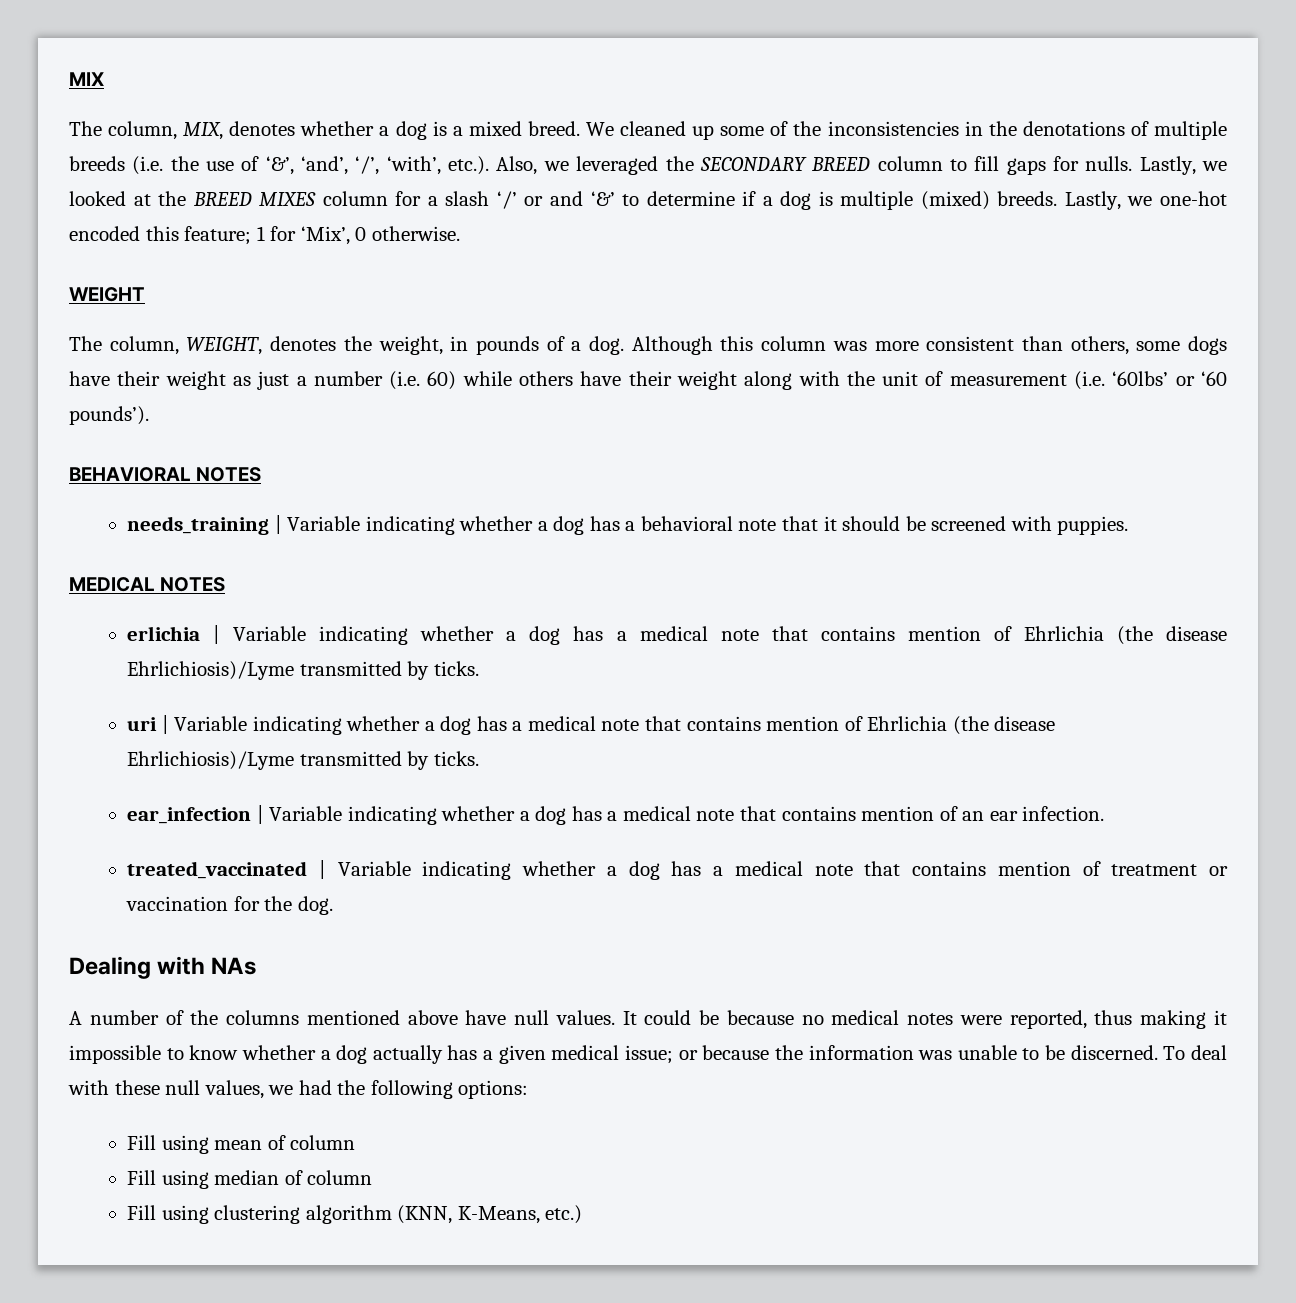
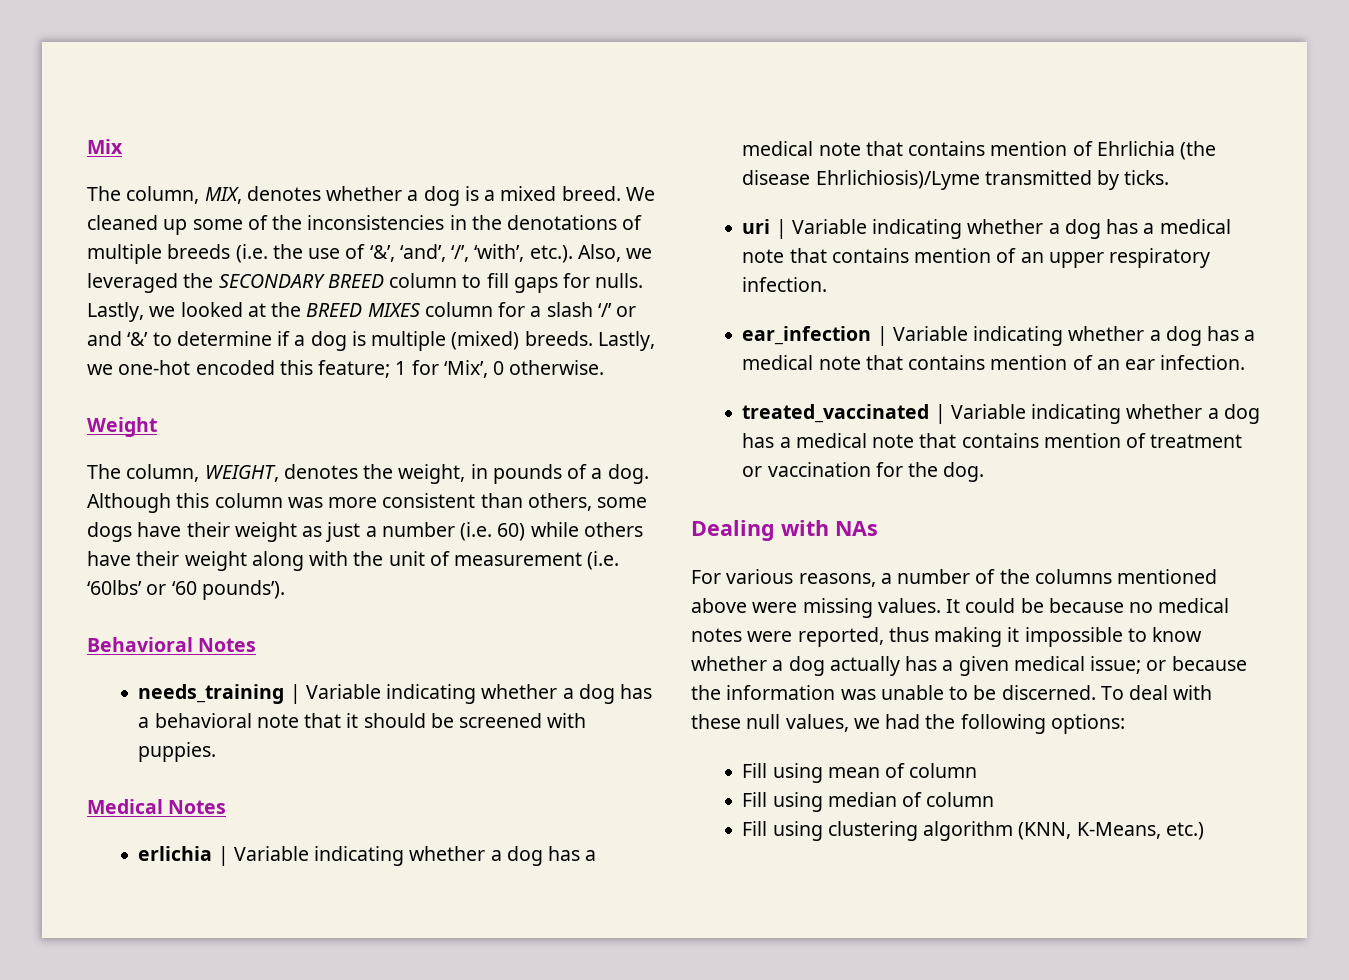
[69,72,104,86] MIX -> [87,139,123,154] Mix
[69,287,145,302] WEIGHT -> [87,417,157,437] Weight
[69,467,262,482] BEHAVIORAL NOTES -> [87,637,257,652] Behavioral Notes
[69,577,226,592] MEDICAL NOTES -> [87,799,227,814] Medical Notes
[867,716,1056,735] [127,751,479,770] Ehrlichia (the disease Ehrlichiosis)/Lyme transmitted by ticks. -> [1020,248,1211,268] [742,277,828,292] an upper respiratory infection.
[69,1011,82,1025] A -> [691,569,892,587] For various reasons, a
[465,1010,550,1025] have null -> [752,598,873,618] were missing

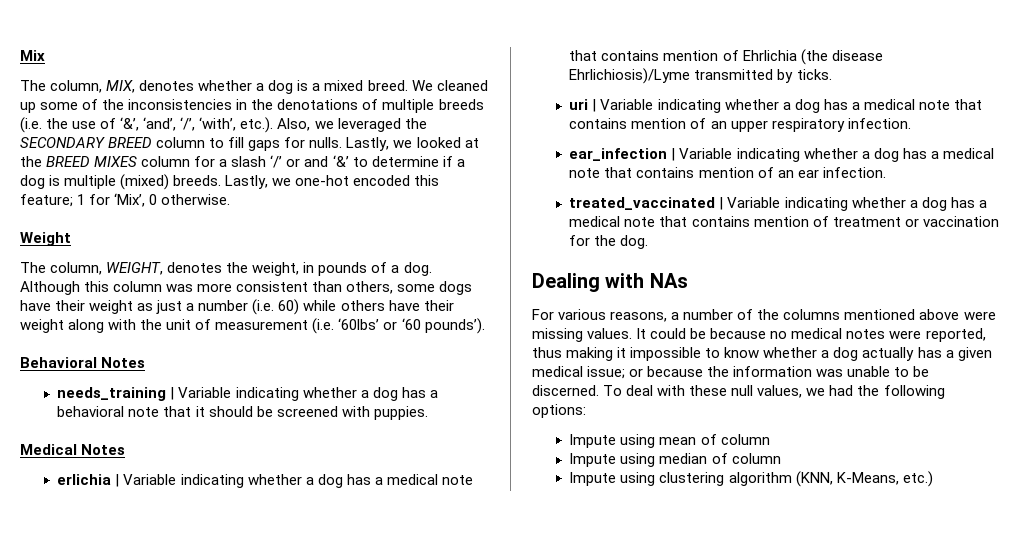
[742,763,768,778] Fill -> [569,434,617,448] Impute
[742,792,768,807] Fill -> [569,453,617,467] Impute
[742,821,768,836] Fill -> [569,472,617,486] Impute

